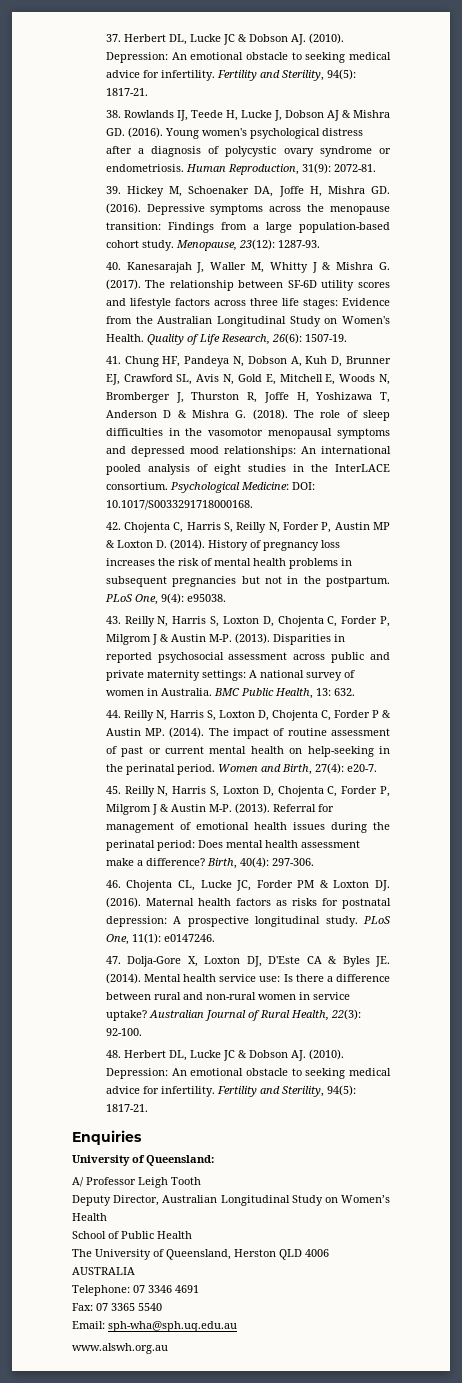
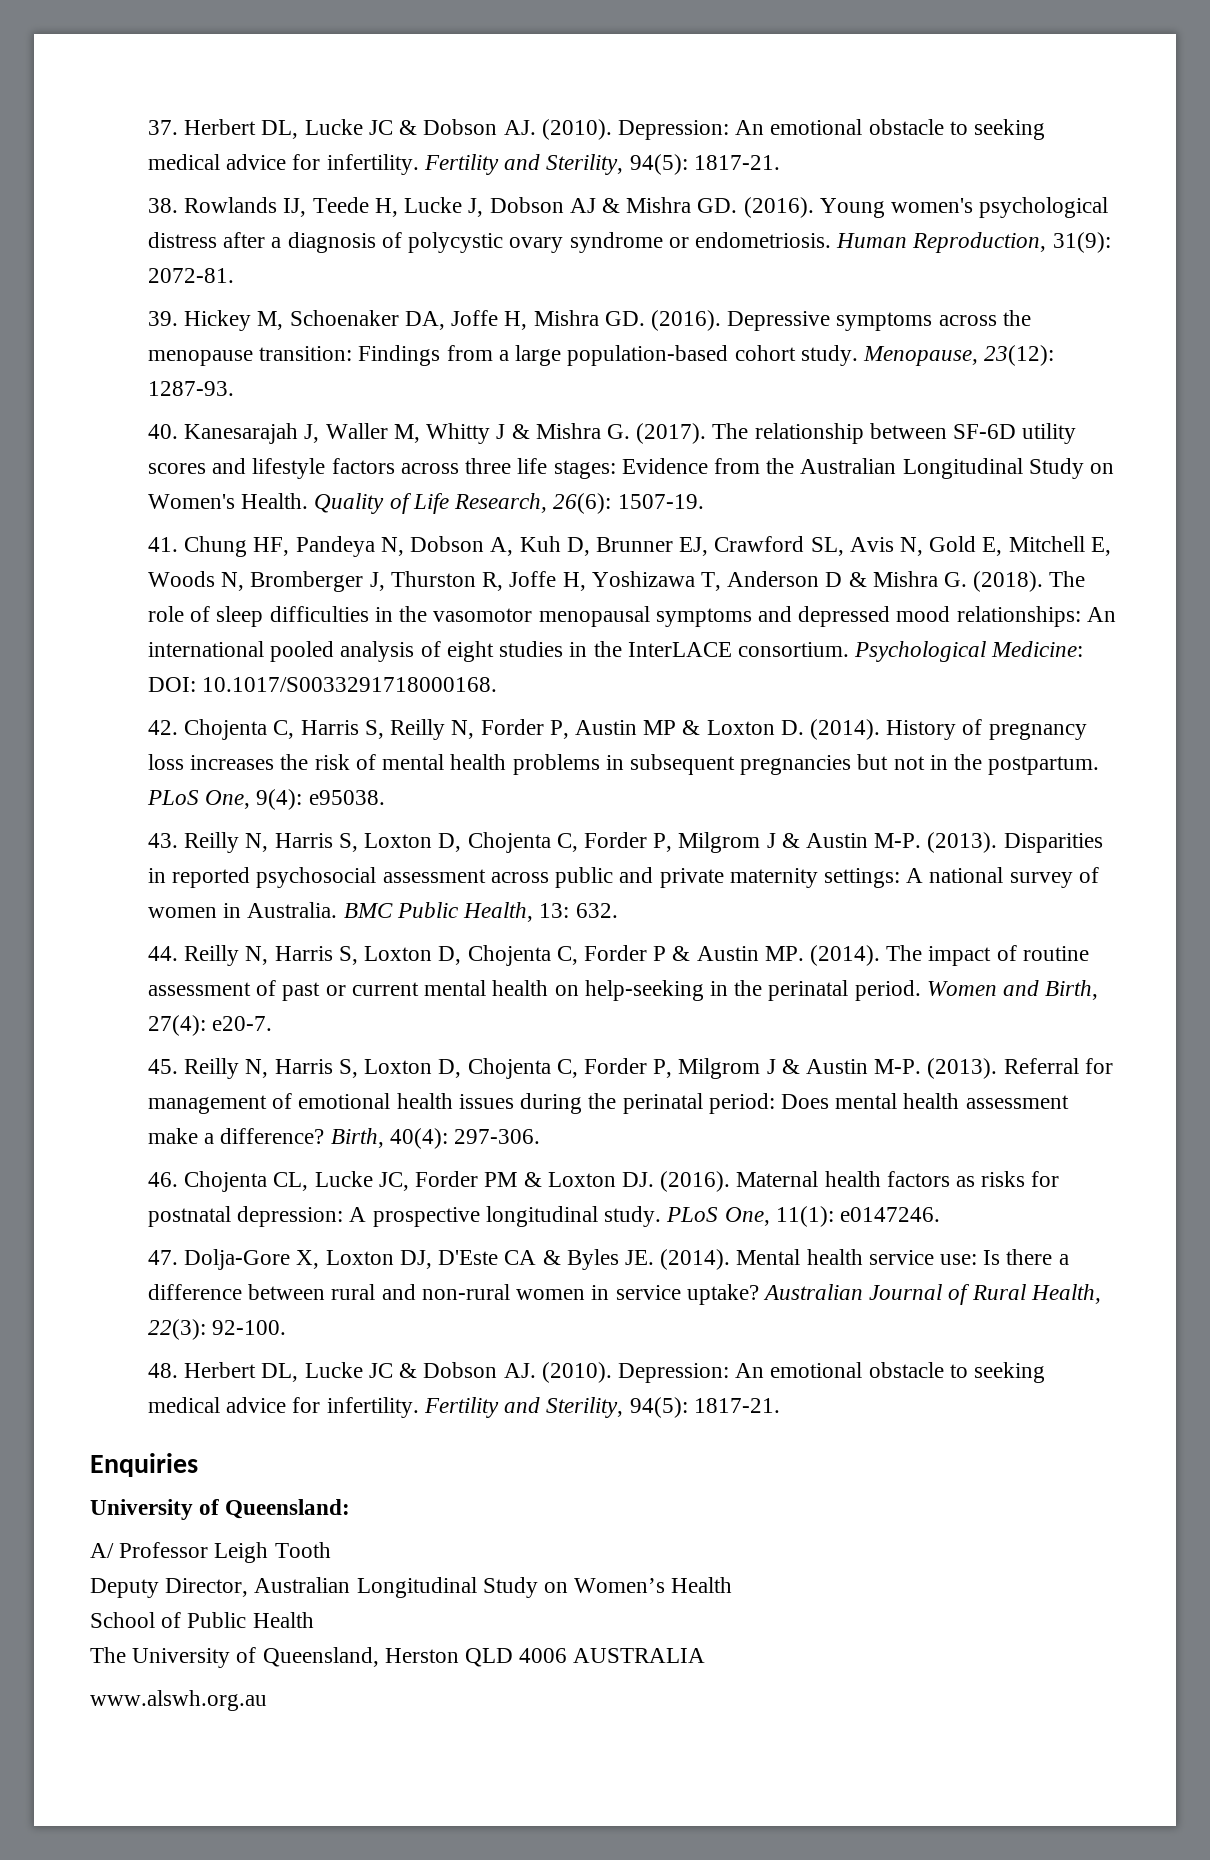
[72,1285,199,1296] [72,1303,162,1311] [72,1321,237,1332] // Telephone: 07 3346 4691 // Fax: 07 3365 5540 // Email: sph-wha@sph.uq.edu.au -> (706, 1655) none

